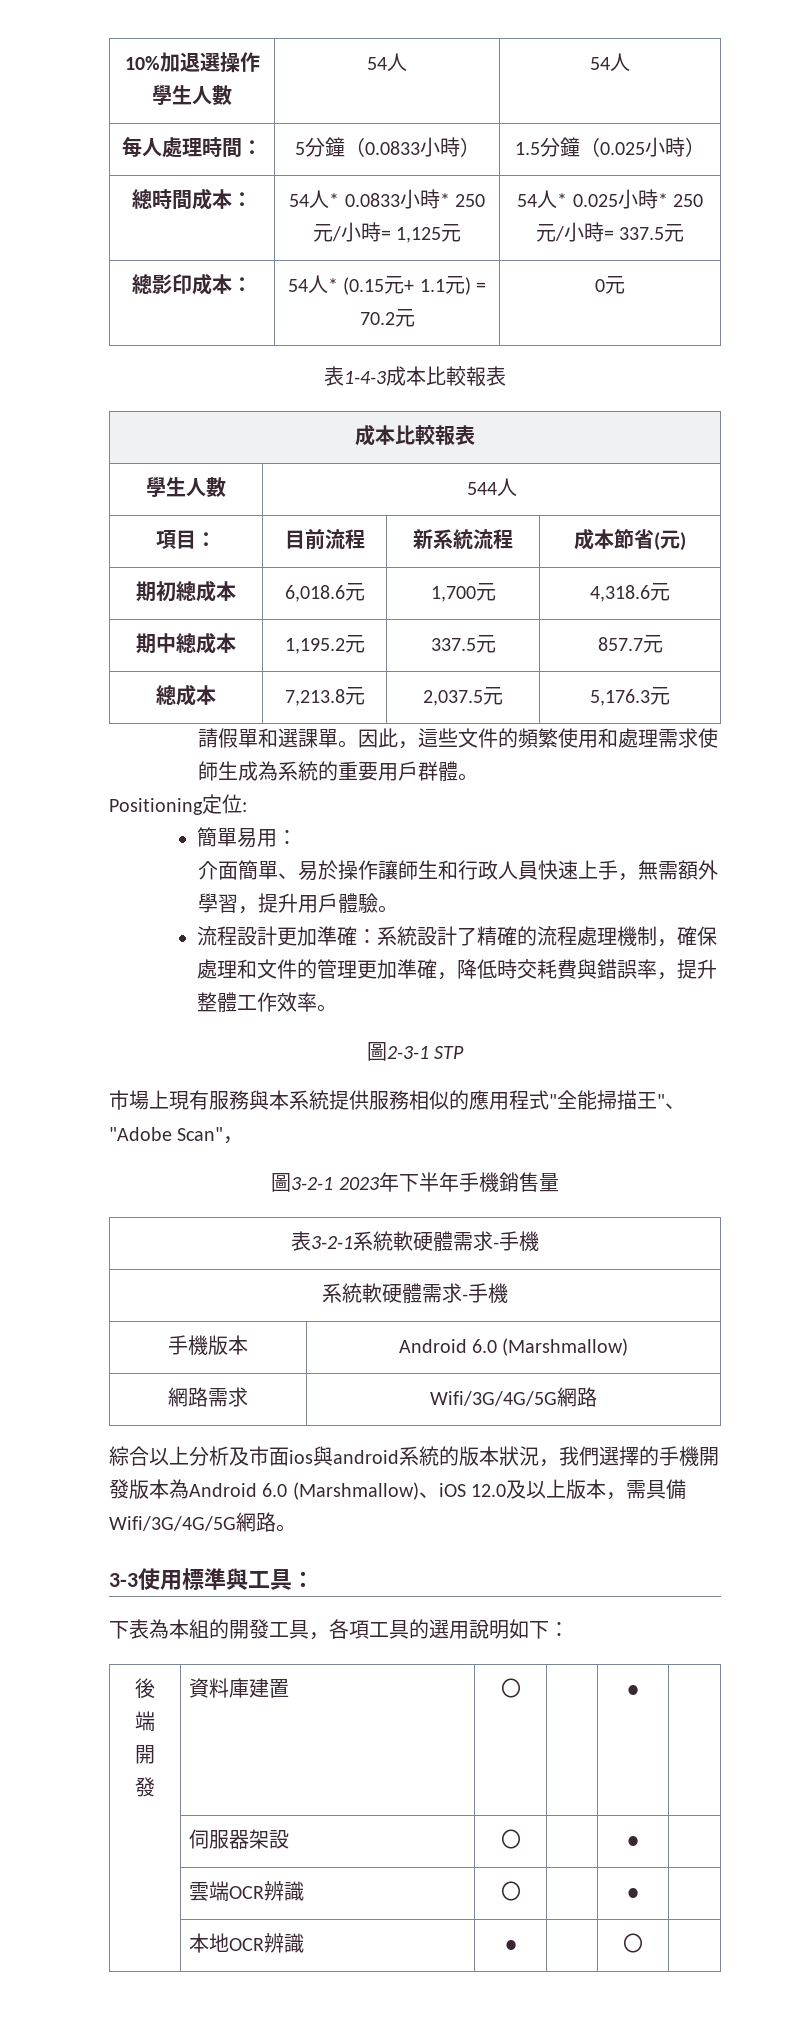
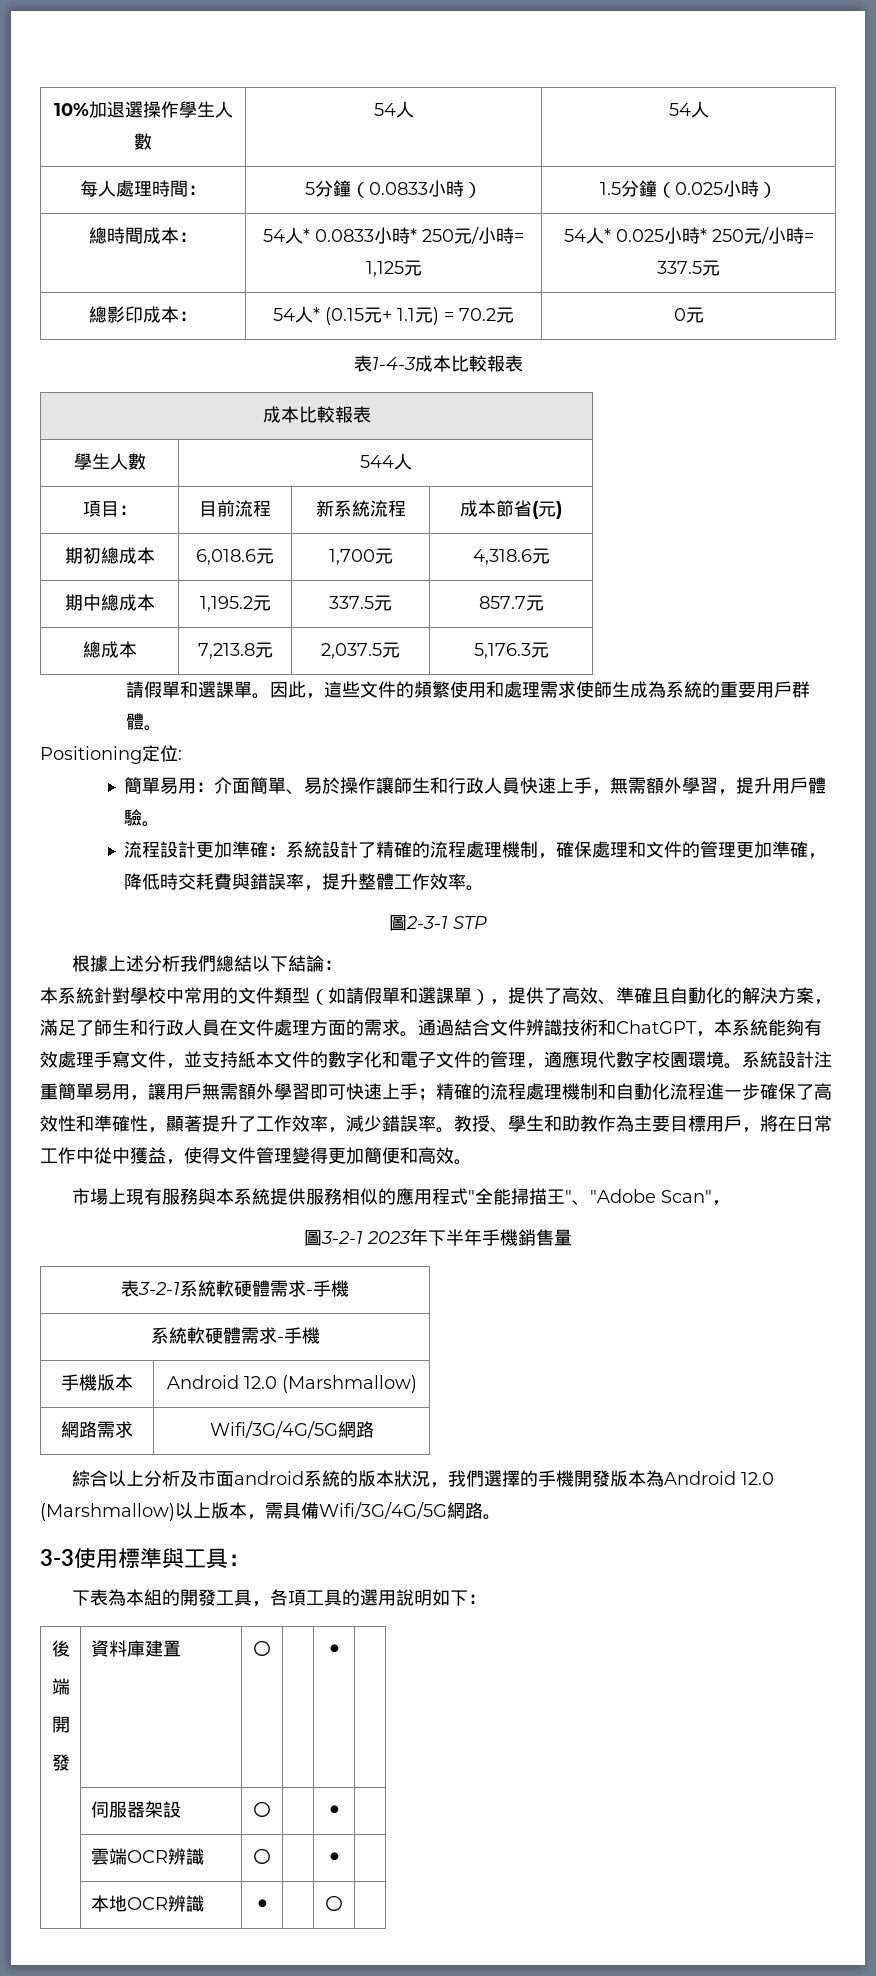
(298, 837) // -> (215, 787) none
(465, 1052) none -> [72,955,343,972] [40,987,832,1005] [40,1019,822,1037] [40,1051,832,1069] [40,1083,832,1101] [40,1115,832,1133] [40,1147,472,1165] // 根據上述分析我們總結以下結論： // 本系統針對學校中常用的文件類型（如請假單和選課單），提供了高效、準確且自動化的解決方案，滿足了師生和行政人員在文件處理方面的需求。通過結合文件辨識技術和ChatGPT，本系統能夠有效處理手寫文件，並支持紙本文件的數字化和電子文件的管理，適應現代數字校園環境。系統設計注重簡單易用，讓用戶無需額外學習即可快速上手；精確的流程處理機制和自動化流程進一步確保了高效性和準確性，顯著提升了工作效率，減少錯誤率。教授、學生和助教作為主要目標用戶，將在日常工作中從中獲益，使得文件管理變得更加簡便和高效。
[472,1339,497,1353] 6.0 -> [243,1376,277,1389] 12.0
[289,1446,333,1466] ios與 -> (235, 1479) none
[262,1480,527,1500] 6.0 (Marshmallow)、iOS 12.0及 -> [741,1472,775,1485] [40,1503,175,1521] 12.0 (Marshmallow)

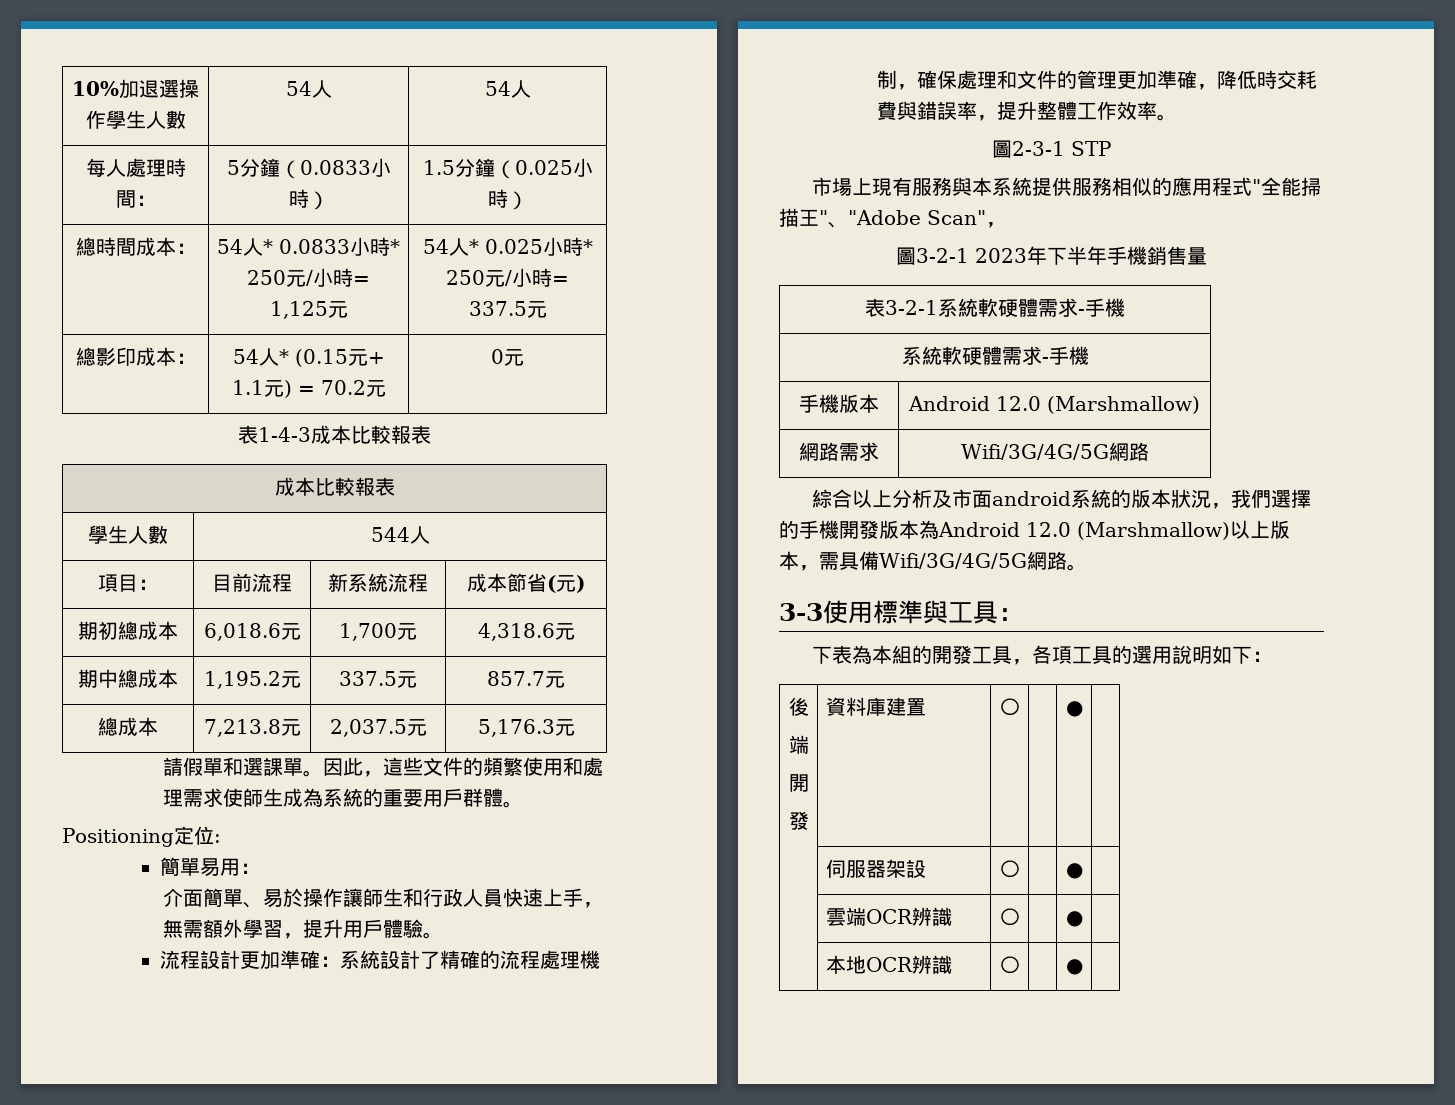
(215, 787) none -> (261, 868) //
[72,955,343,972] [40,987,832,1005] [40,1019,822,1037] [40,1051,832,1069] [40,1083,832,1101] [40,1115,832,1133] [40,1147,472,1165] // 根據上述分析我們總結以下結論： // 本系統針對學校中常用的文件類型（如請假單和選課單），提供了高效、準確且自動化的解決方案，滿足了師生和行政人員在文件處理方面的需求。通過結合文件辨識技術和ChatGPT，本系統能夠有效處理手寫文件，並支持紙本文件的數字化和電子文件的管理，適應現代數字校園環境。系統設計注重簡單易用，讓用戶無需額外學習即可快速上手；精確的流程處理機制和自動化流程進一步確保了高效性和準確性，顯著提升了工作效率，減少錯誤率。教授、學生和助教作為主要目標用戶，將在日常工作中從中獲益，使得文件管理變得更加簡便和高效。 -> (1111, 148) none
[256,1899,268,1910] [325,1896,343,1911] | ● | | 〇 | -> [999,956,1020,974] [1065,959,1083,975] | 〇 | | ● |

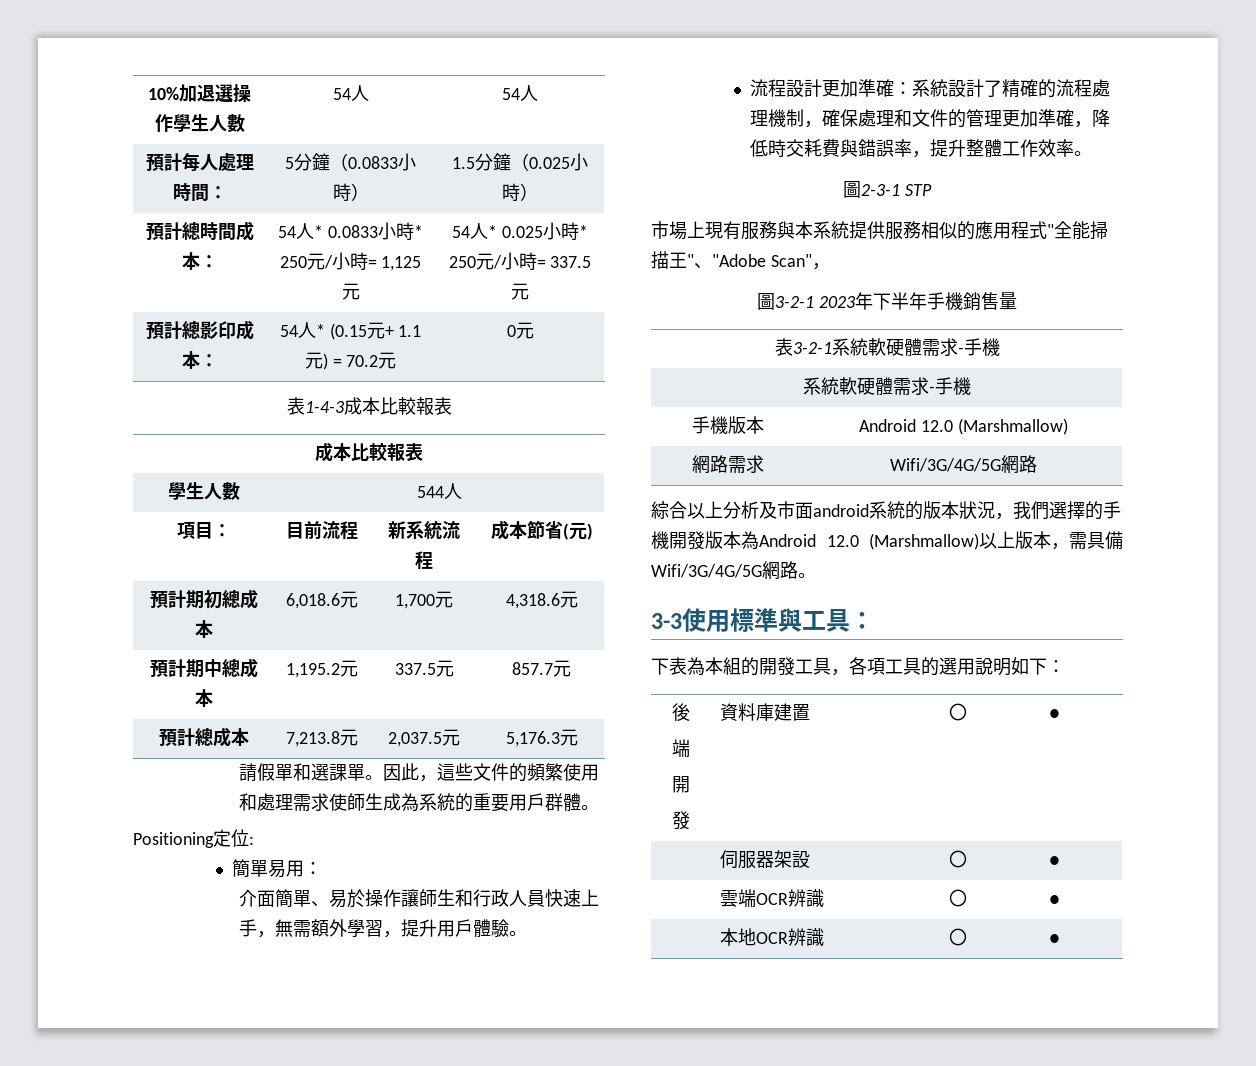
(531, 89) none -> [145,153,182,171] 預計
(528, 200) none -> [145,222,182,240] 預計
(547, 309) none -> [145,321,182,339] 預計
(585, 584) none -> [149,590,186,608] 預計
(575, 631) none -> [149,659,186,677] 預計
(565, 679) none -> [158,728,195,746] 預計

